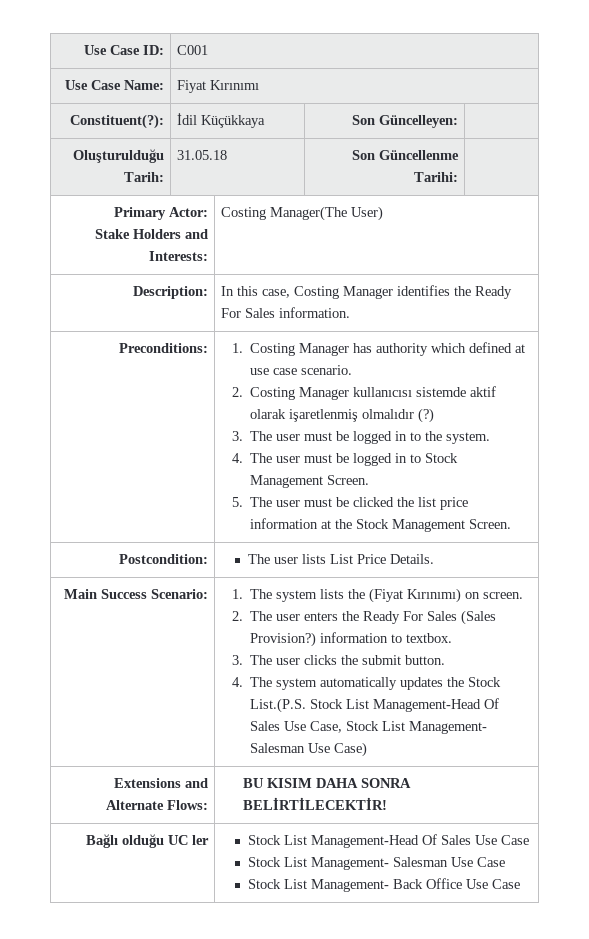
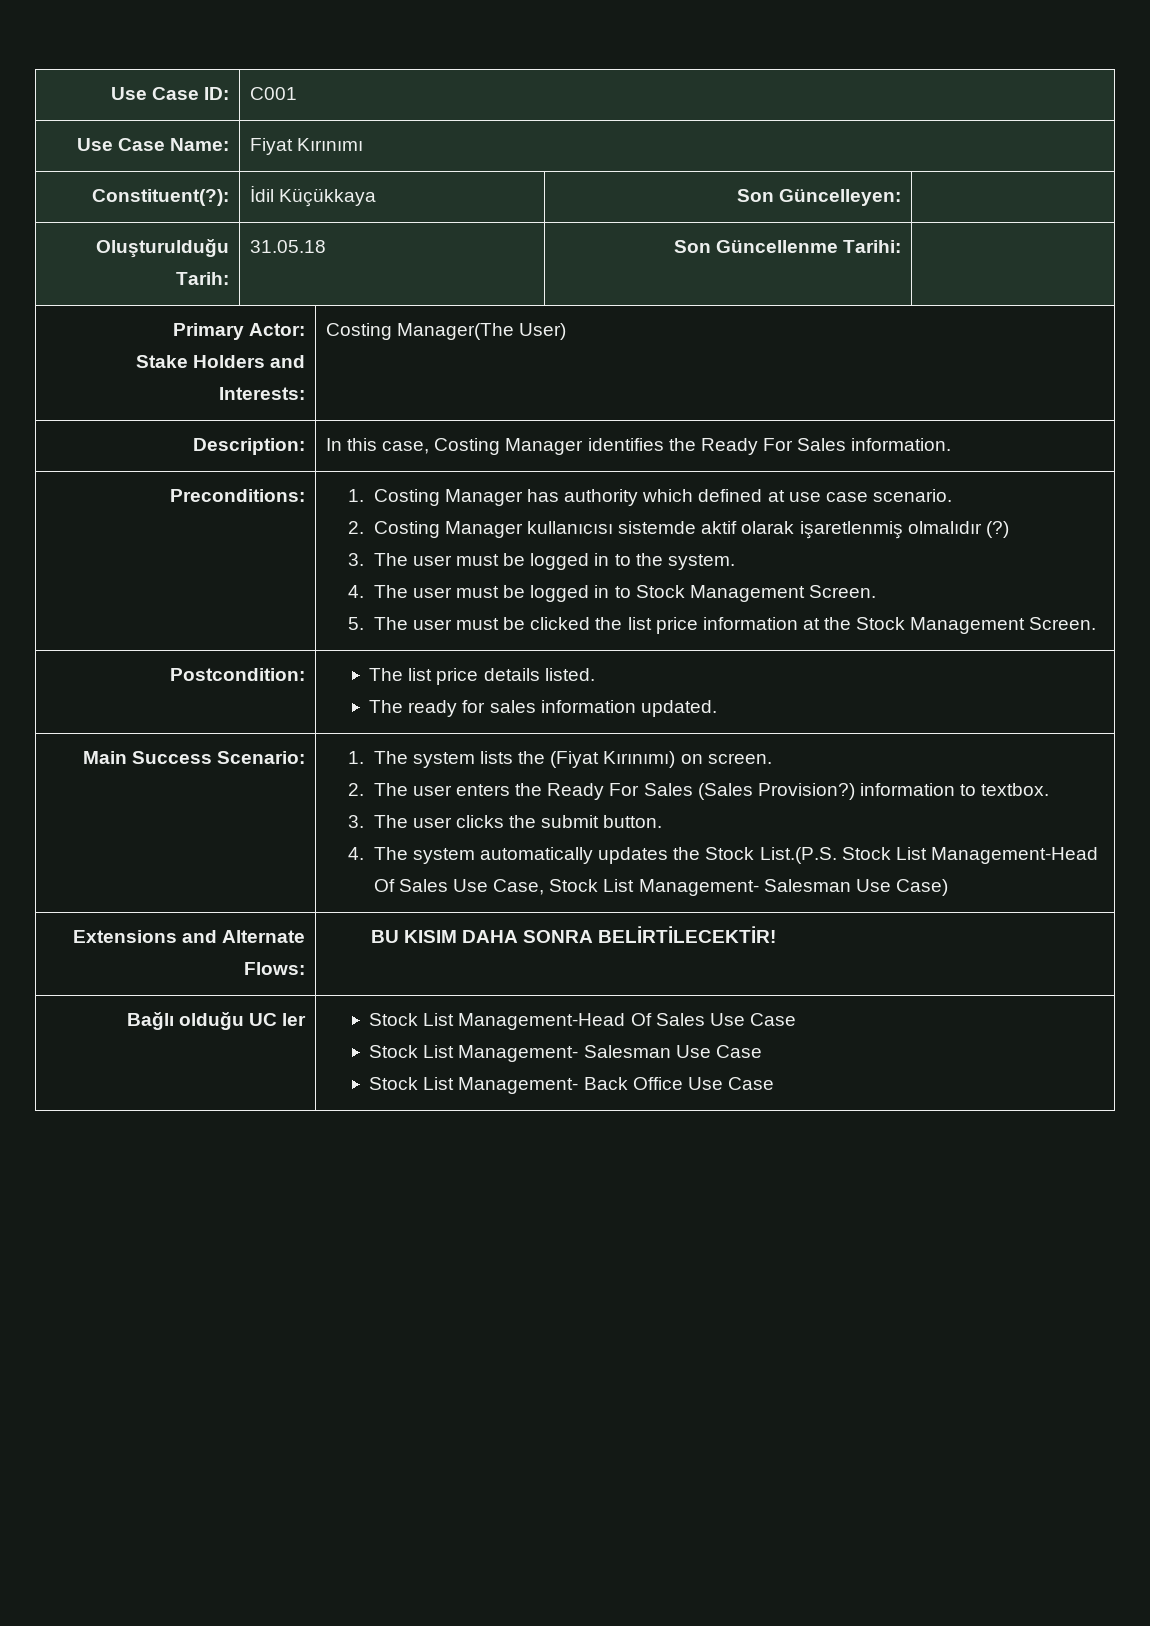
[273,554,434,564] user lists List Price Details. -> [408,668,595,685] [369,700,717,717] list price details listed. // The ready for sales information updated.

